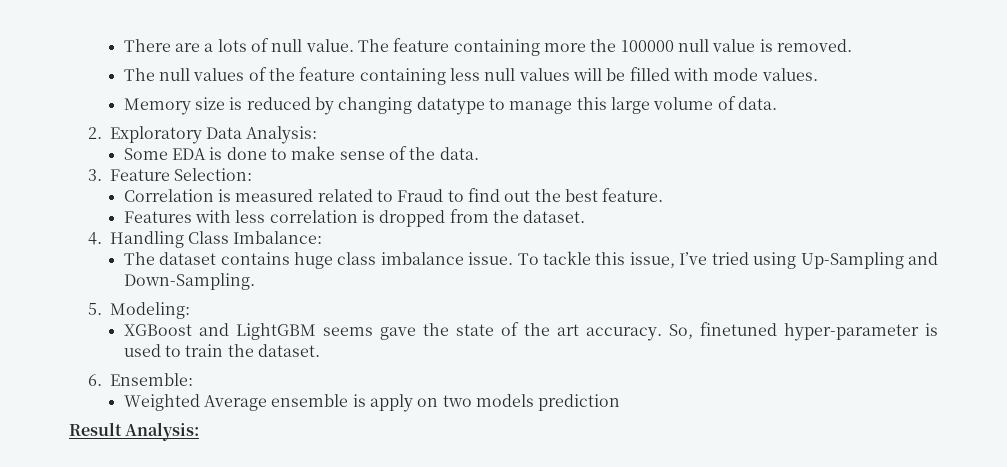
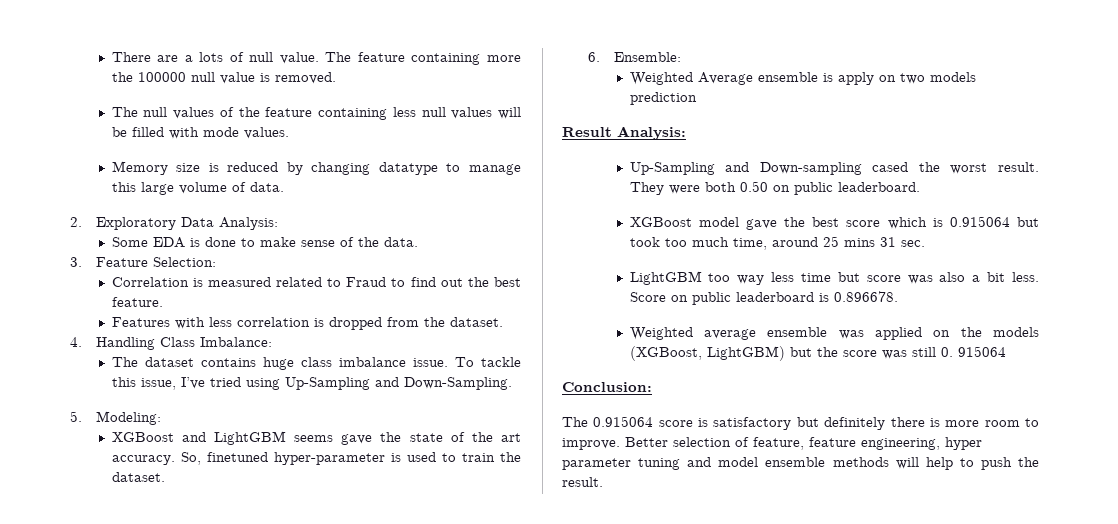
(200, 431) none -> [629,162,1039,175] [629,181,920,195] [629,216,1039,230] [629,236,925,250] [629,271,1039,285] [629,291,898,305] [629,327,1039,340] [629,346,1006,361] [562,382,652,392] [562,416,1039,430] [562,437,982,450] [562,457,1039,470] [562,477,603,487] // Up-Sampling and Down-sampling cased the worst result. They were both 0.50 on public leaderboard. // XGBoost model gave the best score which is 0.915064 but took too much time, around 25 mins 31 sec. // LightGBM too way less time but score was also a bit less. Score on public leaderboard is 0.896678. // Weighted average ensemble was applied on the models (XGBoost, LightGBM) but the score was still 0. 915064 // Conclusion: // The 0.915064 score is satisfactory but definitely there is more room to improve. Better selection of feature, feature engineering, hyper parameter tuning and model ensemble methods will help to push the result.

